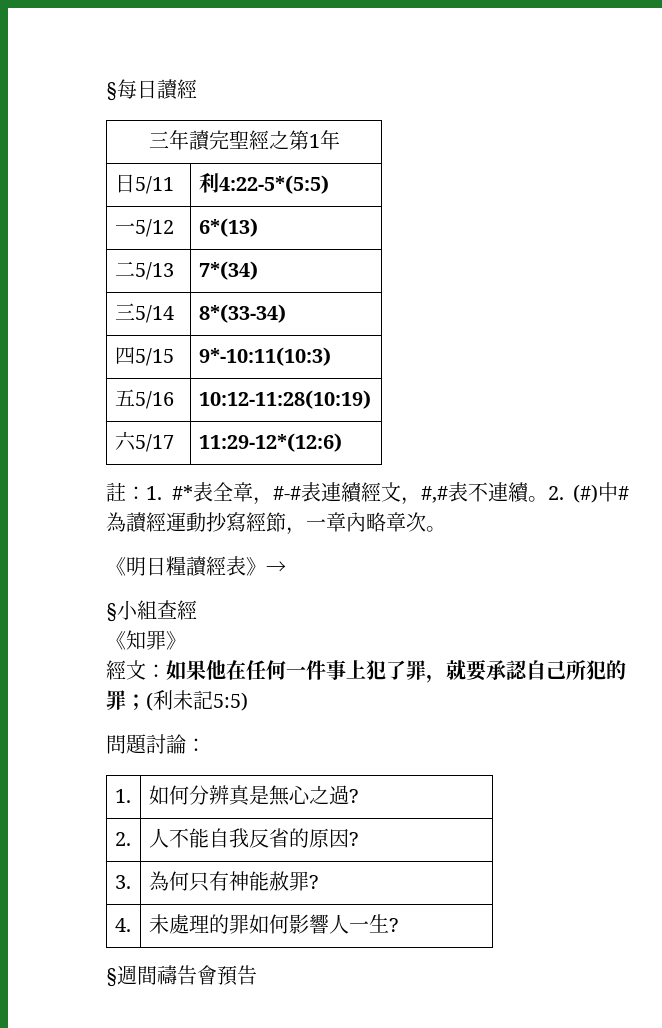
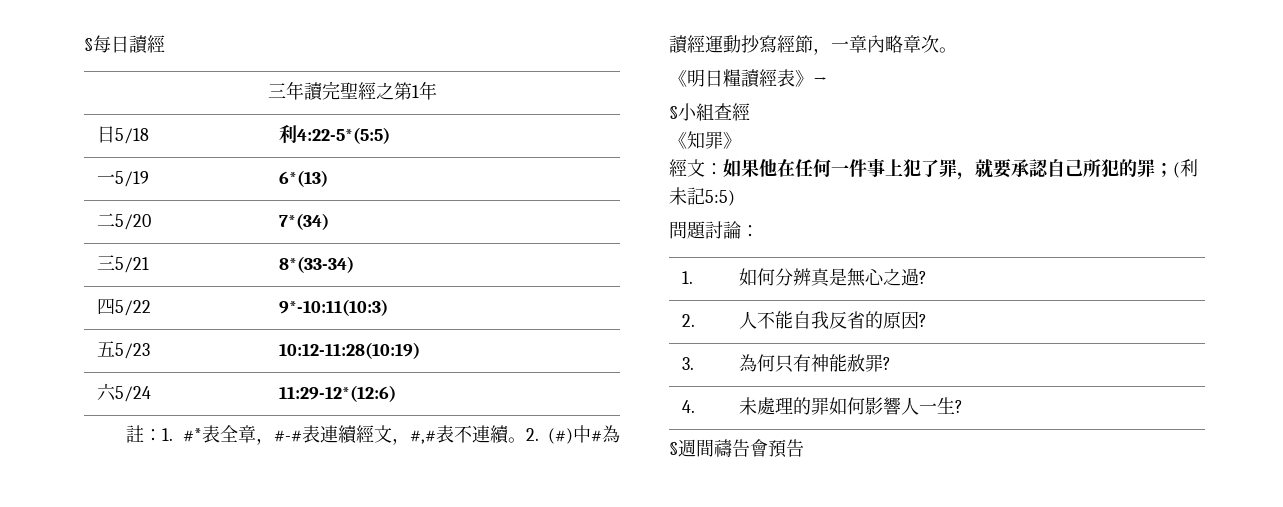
[134,176,174,194] 5/11 -> [114,128,149,144] 5/18
[134,219,174,237] 5/12 -> [114,171,149,187] 5/19
[134,262,174,280] 5/13 -> [114,214,151,230] 5/20
[134,305,174,323] 5/14 -> [114,257,149,273] 5/21
[134,348,174,366] 5/15 -> [114,300,151,316] 5/22
[134,391,174,409] 5/16 -> [114,343,150,359] 5/23
[134,434,174,452] 5/17 -> [114,386,151,402] 5/24

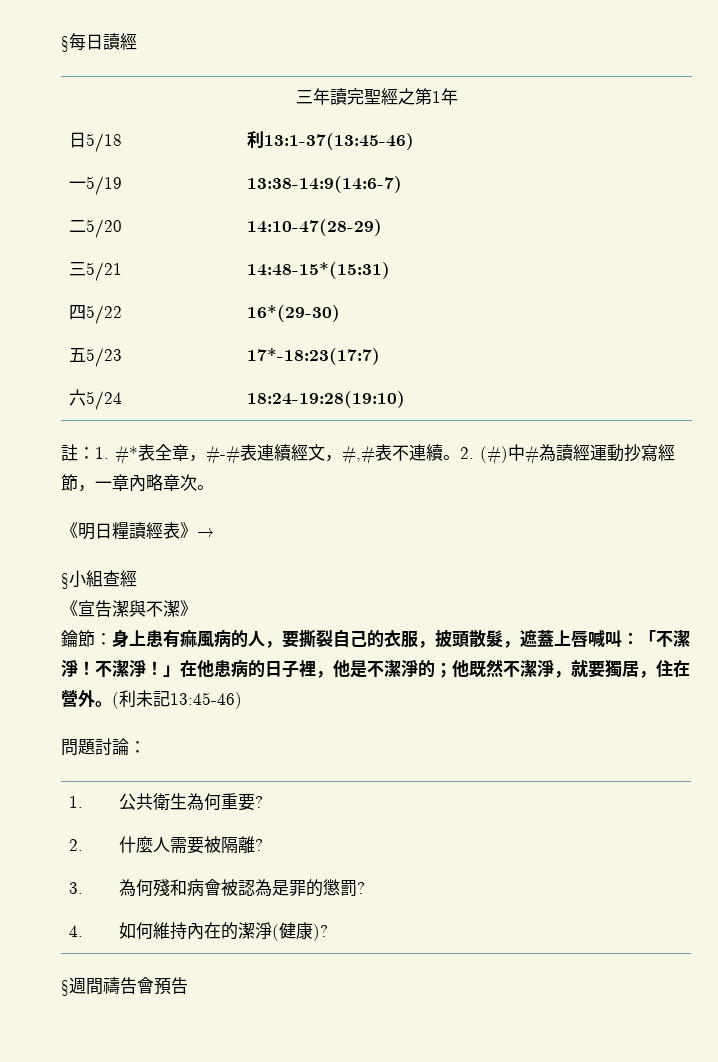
[296,127,390,144] 4:22-5*(5:5) -> [263,133,414,150] 13:1-37(13:45-46)
[278,170,328,187] 6*(13) -> [246,176,402,193] 13:38-14:9(14:6-7)
[278,213,329,230] 7*(34) -> [246,219,382,236] 14:10-47(28-29)
[278,256,354,273] 8*(33-34) -> [246,262,390,279] 14:48-15*(15:31)
[278,299,388,316] 9*-10:11(10:3) -> [246,305,340,322] 16*(29-30)
[278,342,420,359] 10:12-11:28(10:19) -> [246,348,380,365] 17*-18:23(17:7)
[278,385,396,402] 11:29-12*(12:6) -> [246,391,405,408] 18:24-19:28(19:10)
[687,131,741,149] [669,158,1173,180] 知罪》 // 經文：如果他在任何一件事上犯了罪，就要承認自己所犯的罪； -> [78,600,197,617] [61,629,690,648] [61,659,690,678] [61,690,112,707] 宣告潔與不潔》 // 鑰節：身上患有痲風病的人，要撕裂自己的衣服，披頭散髮，遮蓋上唇喊叫：「不潔淨！不潔淨！」在他患病的日子裡，他是不潔淨的；他既然不潔淨，就要獨居，住在營外。
[705,190,735,206] 5:5) -> [170,692,242,709] 13:45-46)
[738,268,927,287] [681,314,695,327] [738,311,927,329] [681,357,694,370] [738,354,891,373] [681,400,695,413] [738,397,963,415] 如何分辨真是無心之過? // 2. | 人不能自我反省的原因? // 3. | 為何只有神能赦罪? // 4. | 未處理的罪如何影響人一生? -> [118,793,263,811] [68,839,83,851] [118,836,263,854] [68,882,83,894] [118,879,365,897] [68,925,83,937] [118,922,328,941] 公共衛生為何重要? // 2. | 什麼人需要被隔離? // 3. | 為何殘和病會被認為是罪的懲罰? // 4. | 如何維持內在的潔淨(健康)?

